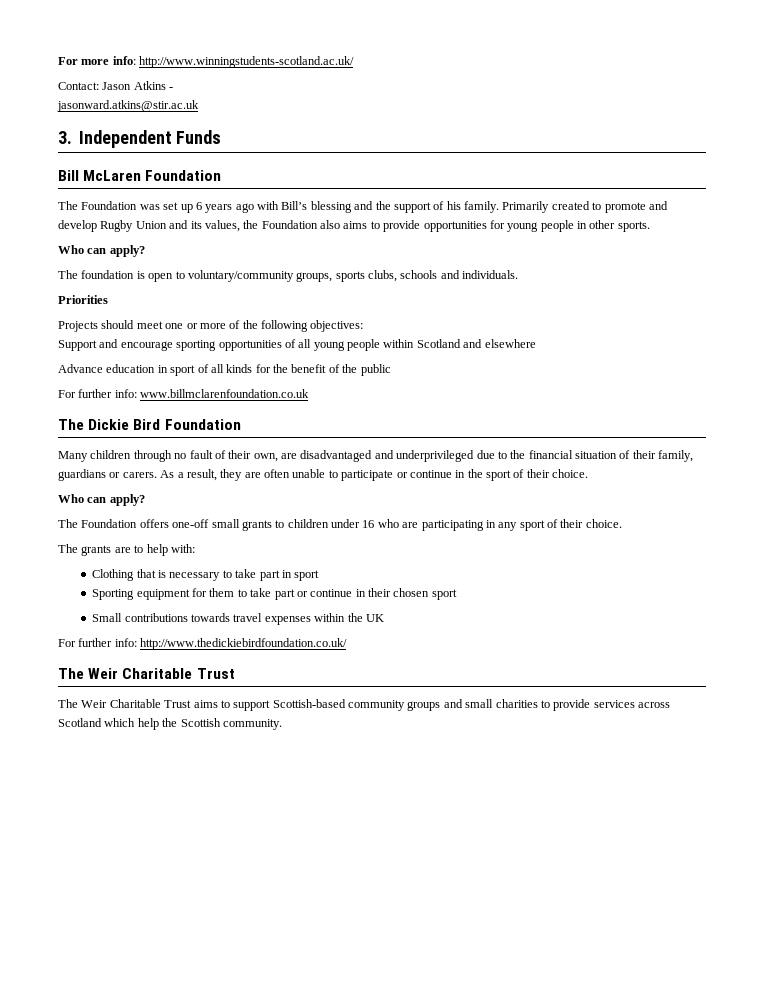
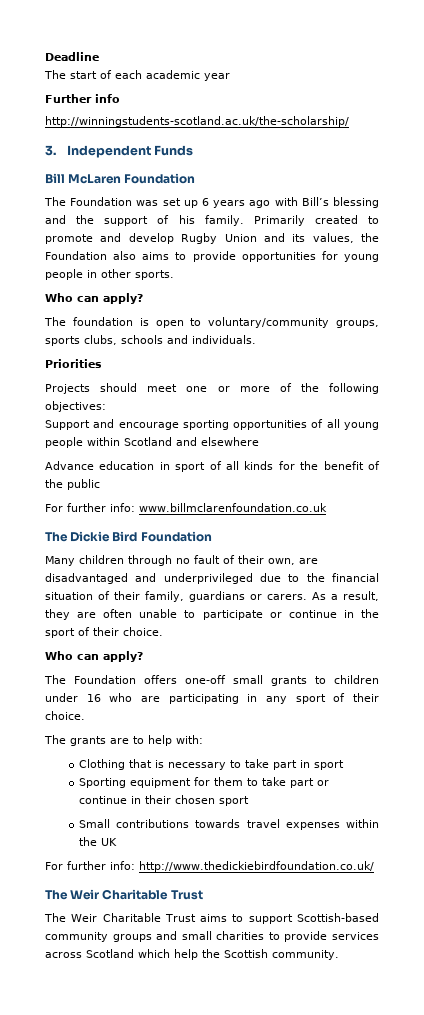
[58,56,355,68] [58,81,174,90] [57,100,199,112] For more info: http://www.winningstudents-scotland.ac.uk/ // Contact: Jason Atkins - // jasonward.atkins@stir.ac.uk -> [45,52,99,61] [44,70,230,81] [45,94,120,103] [45,116,349,127] Deadline // The start of each academic year // Further info // http://winningstudents-scotland.ac.uk/the-scholarship/

